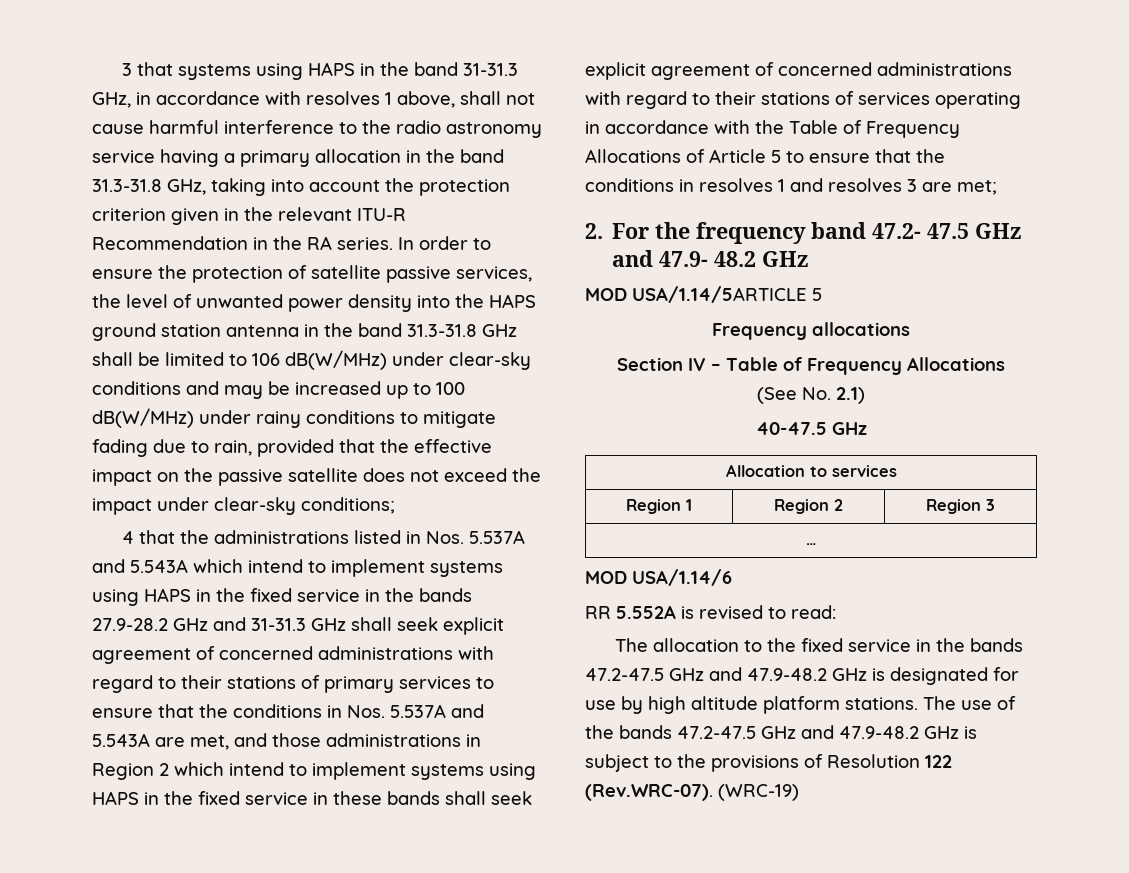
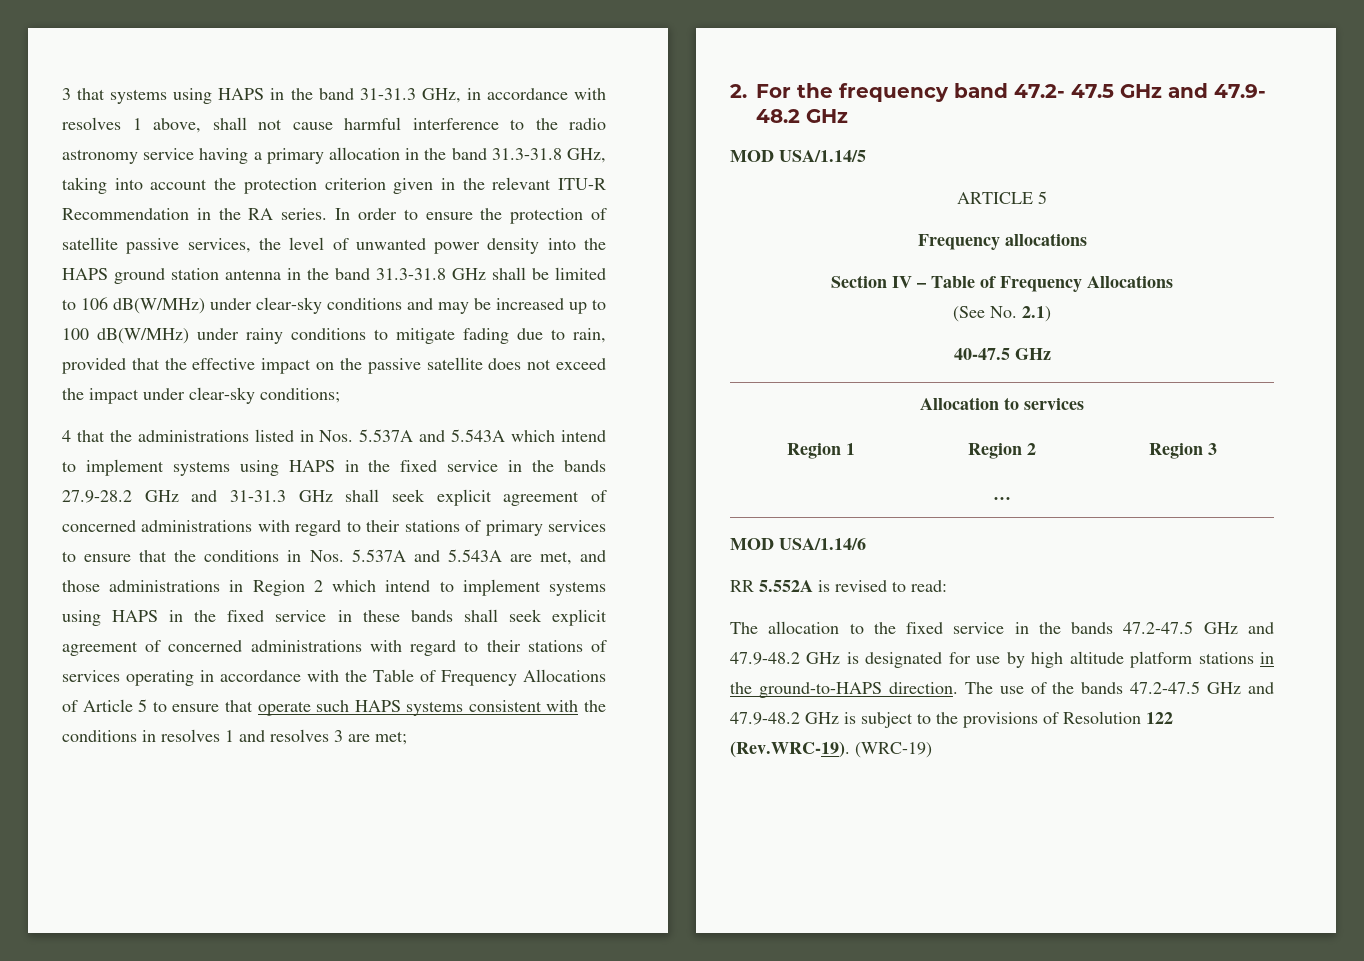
(911, 156) none -> [257,700,579,716] operate such HAPS systems consistent with
[632,286,807,303] USA/1.14/5ARTICLE -> [779,150,866,162] [957,192,1033,204] USA/1.14/5 // ARTICLE
[845,697,918,710] stations. -> [1198,652,1274,664] [730,682,958,698] stations in the ground-to-HAPS direction.
[585,784,713,801] (Rev.WRC-07). -> [730,741,850,758] (Rev.WRC-19).

